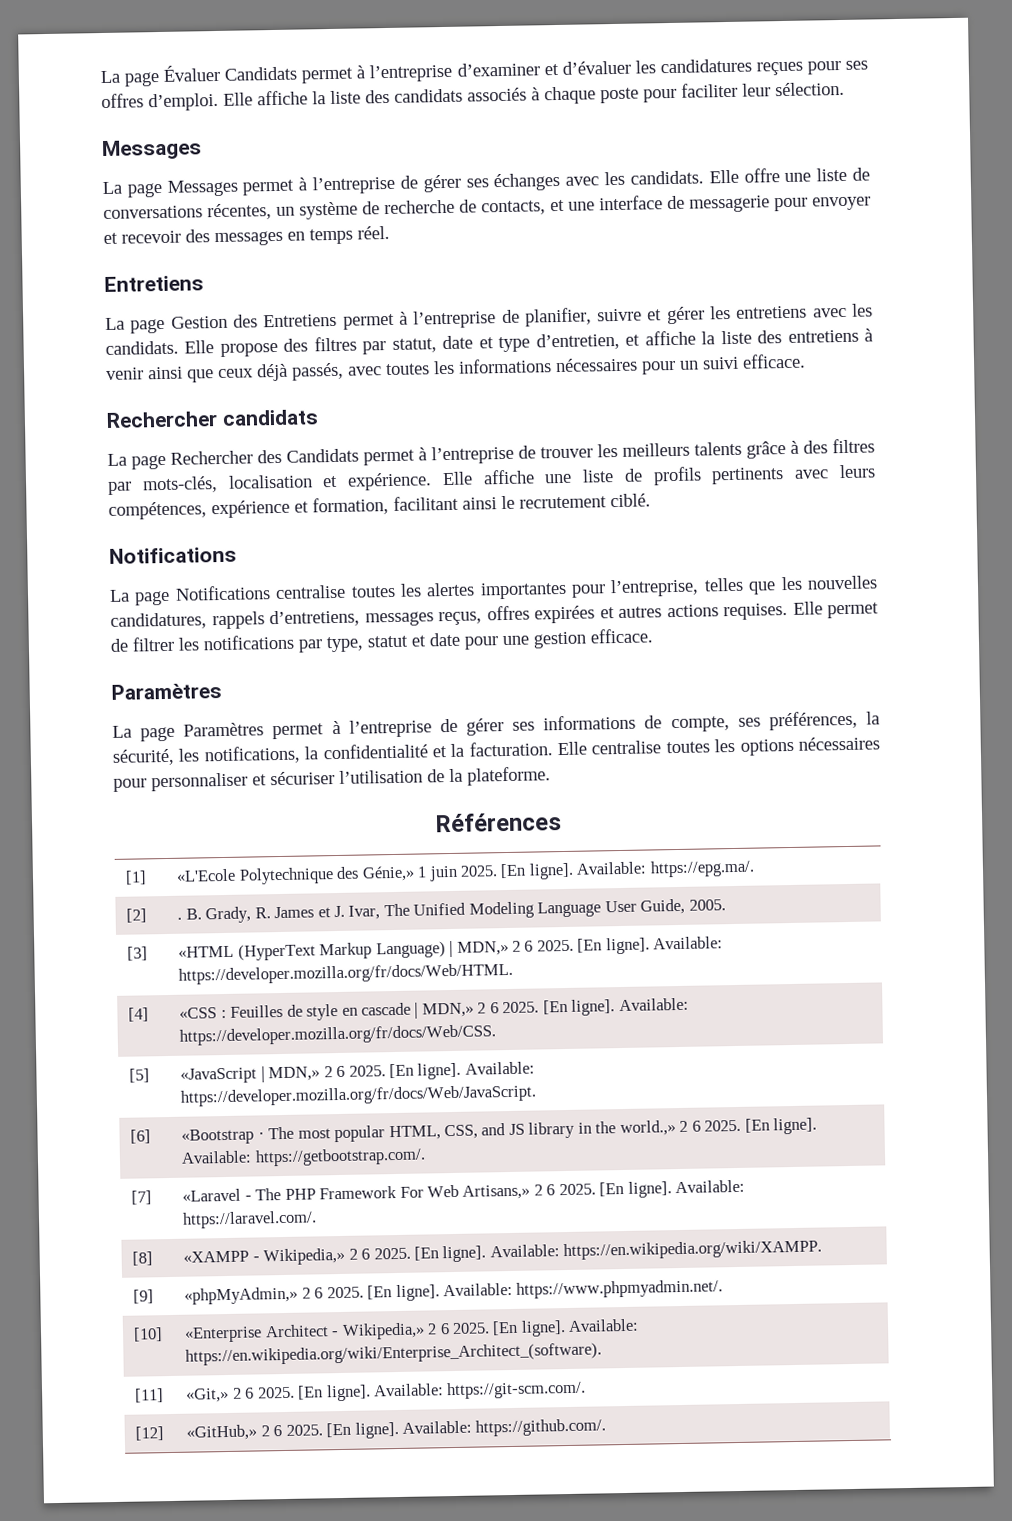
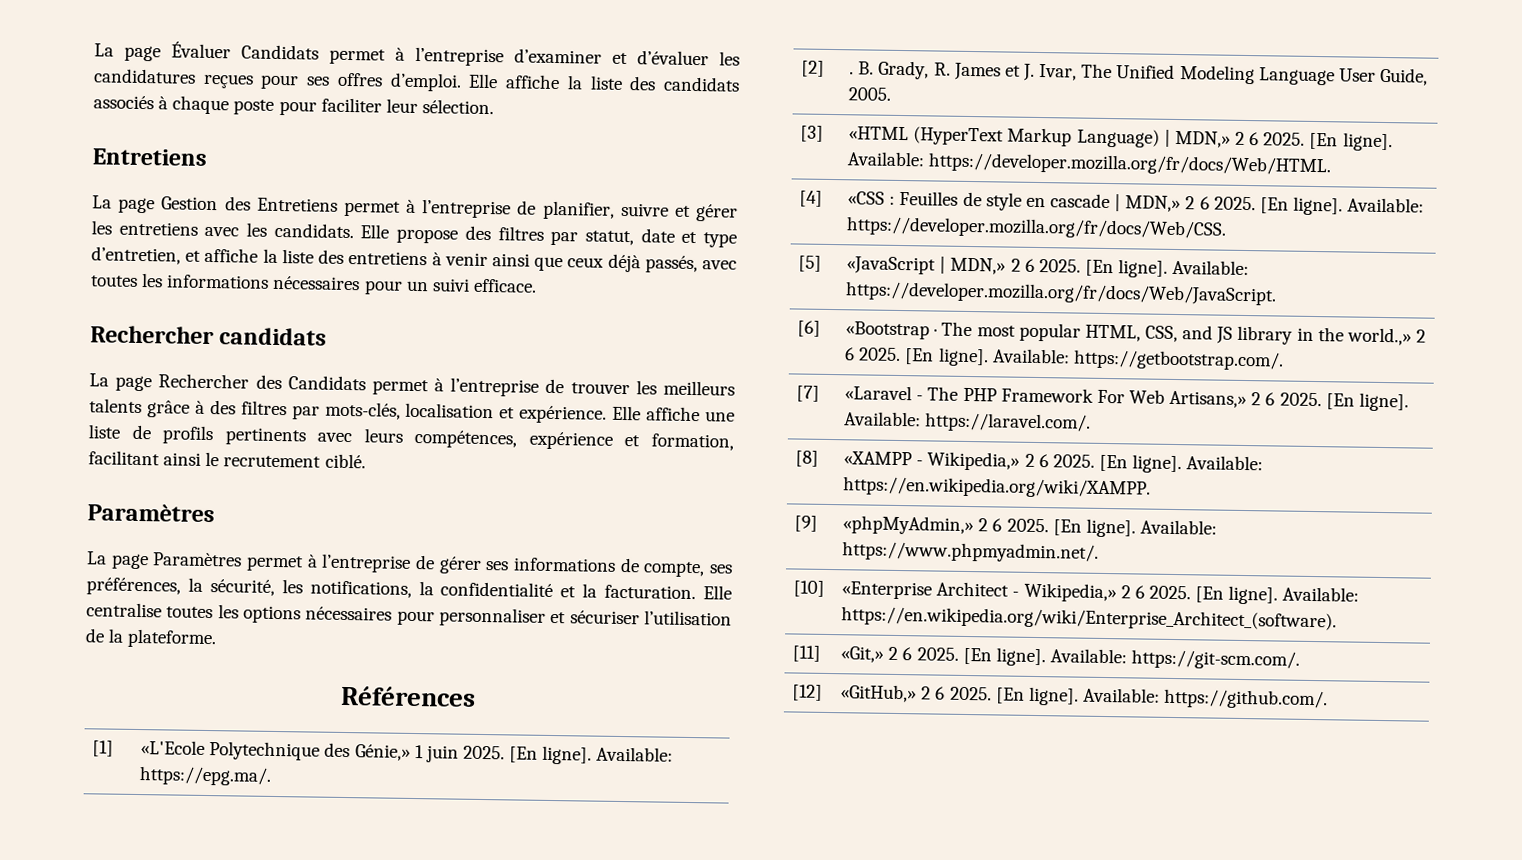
[102,139,202,161] [102,167,871,198] [103,195,871,221] [103,225,390,247] // Messages // La page Messages permet à l’entreprise de gérer ses échanges avec les candidats. Elle offre une liste de conversations récentes, un système de recherche de contacts, et une interface de messagerie pour envoyer et recevoir des messages en temps réel. -> (494, 107) none
[109,546,237,564] [109,575,878,606] [110,601,879,630] [110,628,653,653] // Notifications // La page Notifications centralise toutes les alertes importantes pour l’entreprise, telles que les nouvelles candidatures, rappels d’entretiens, messages reçus, offres expirées et autres actions requises. Elle permet de filtrer les notifications par type, statut et date pour une gestion efficace. -> (366, 461) none

